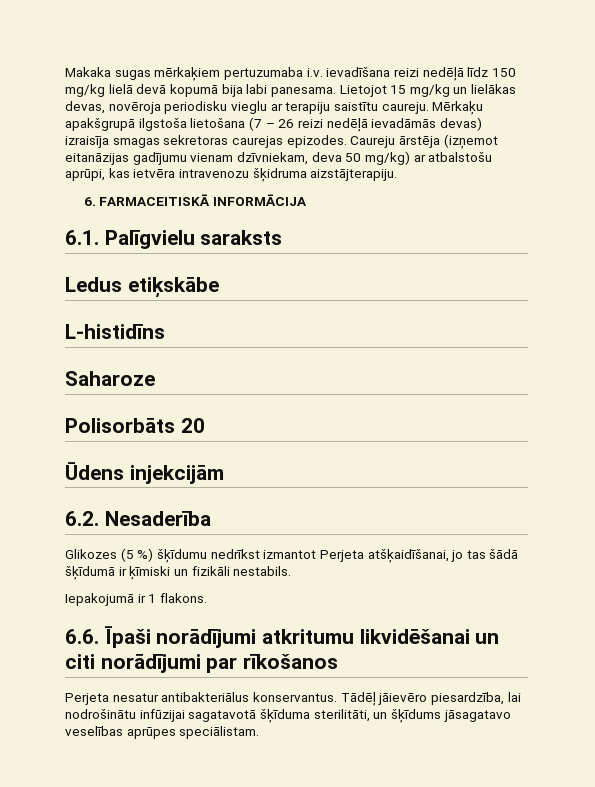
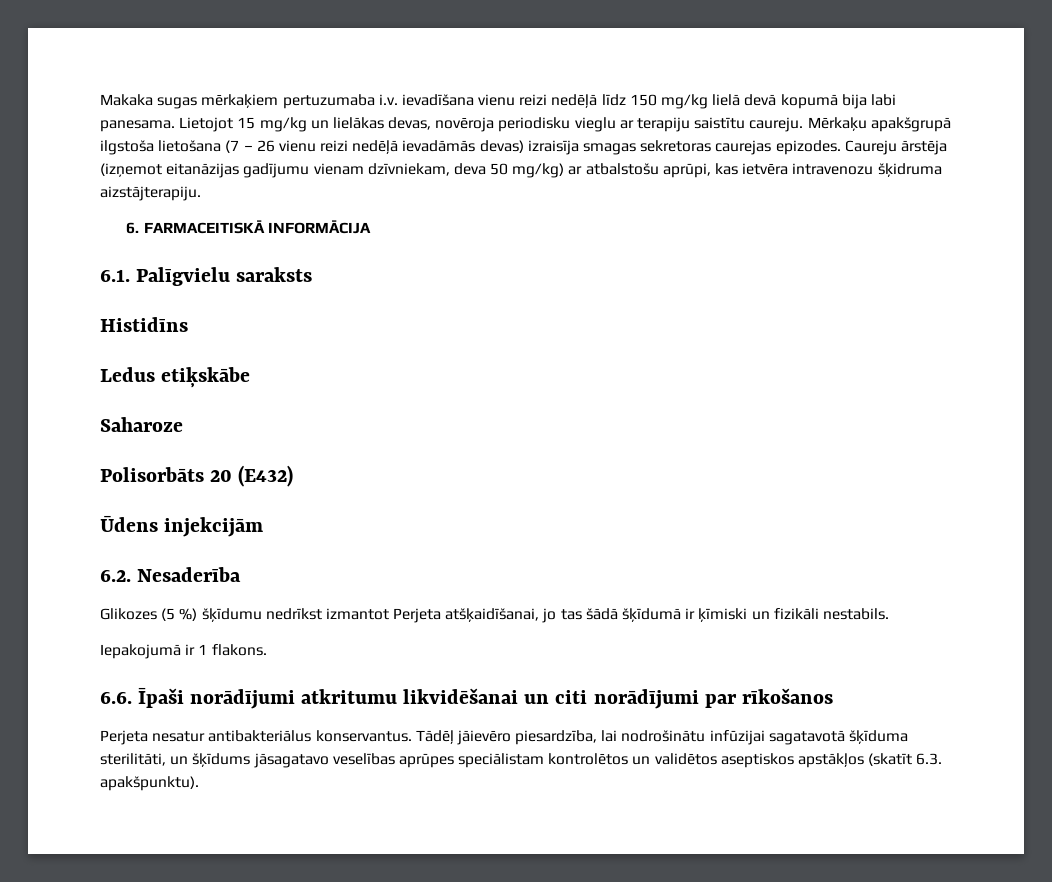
(391, 72) none -> [478,94,516,106] vienu
(295, 123) none -> [278,140,316,152] vienu
(283, 237) none -> [100,317,188,332] // Histidīns
[65,324,165,339] // L-histidīns -> (251, 377) none
(205, 425) none -> [238,465,294,487] (E432)
[179,726,260,739] speciālistam. -> [458,753,943,768] [100,776,199,791] speciālistam kontrolētos un validētos aseptiskos apstākļos (skatīt 6.3. apakšpunktu).

